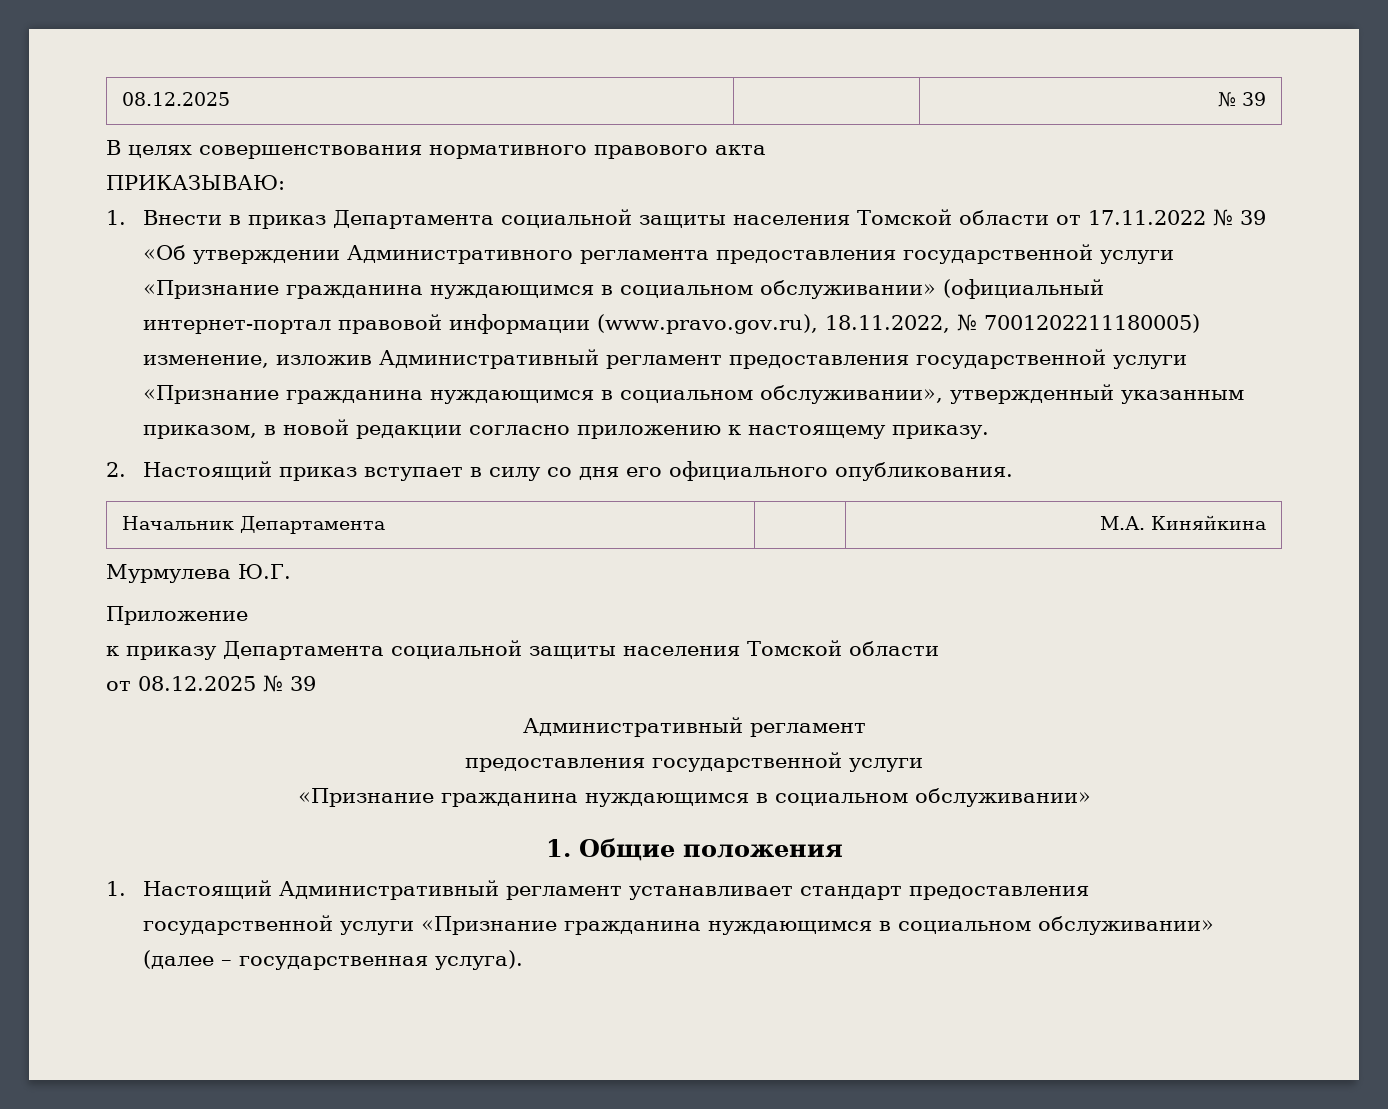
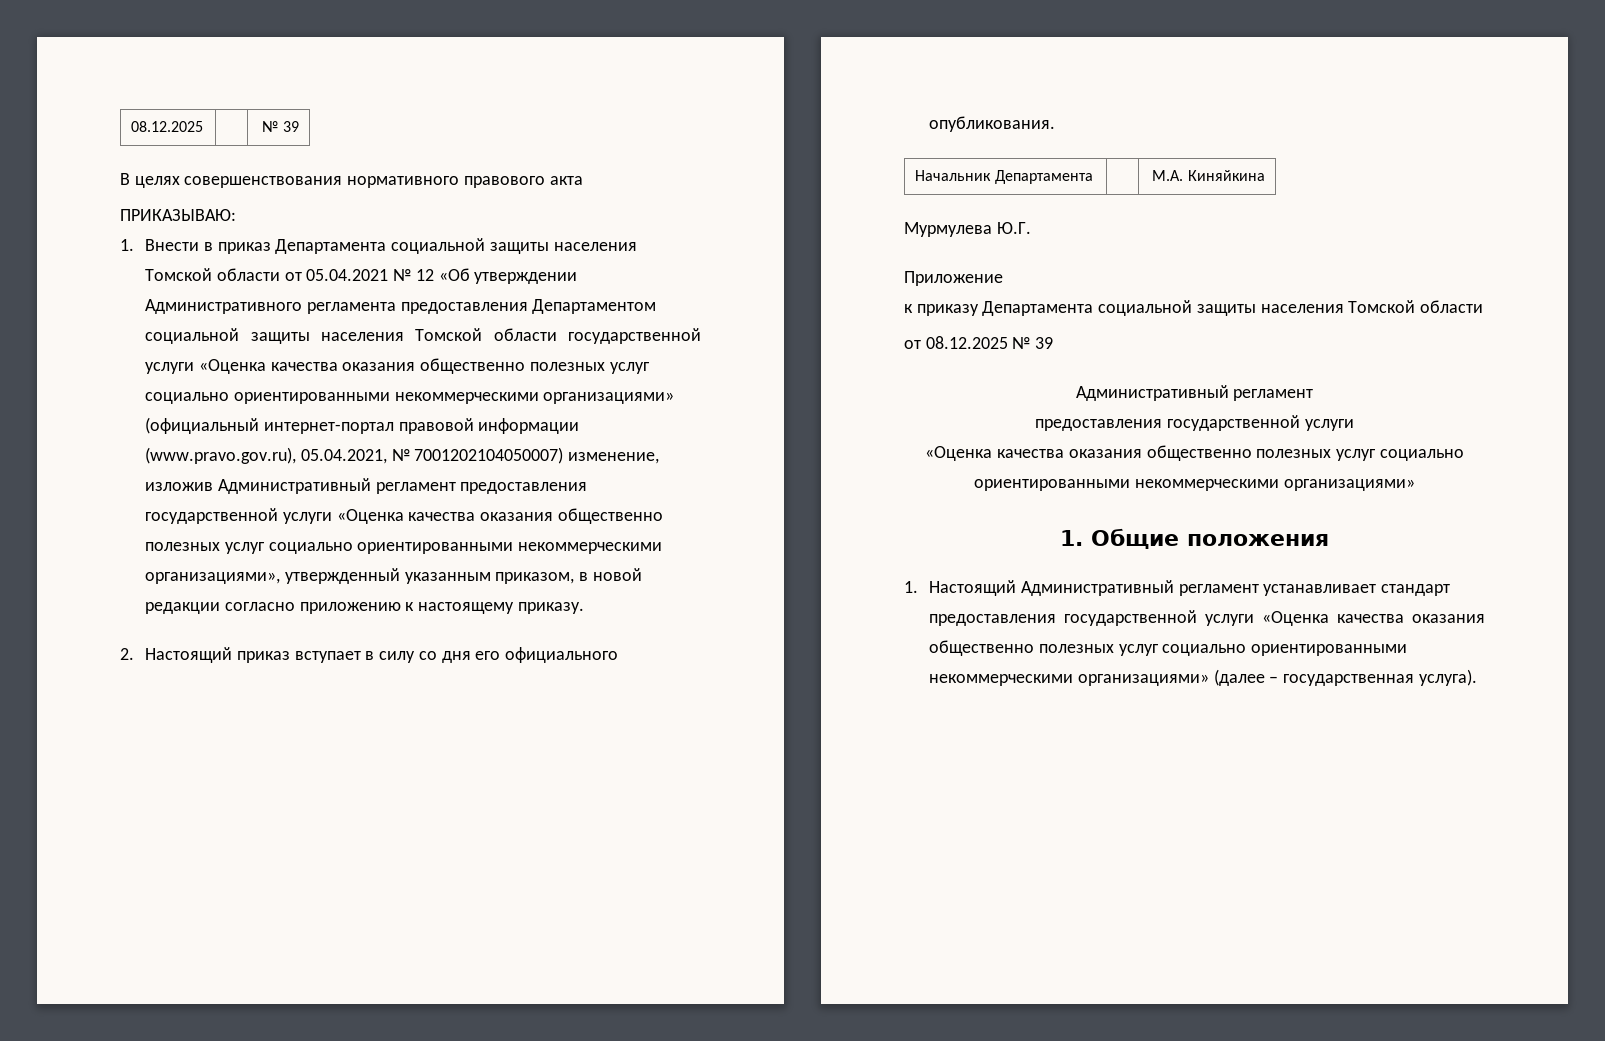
[1087,209,1266,226] 17.11.2022 № 39 -> [306,269,434,281] 05.04.2021 № 12
[902,244,1174,264] [142,280,936,299] государственной услуги «Признание гражданина нуждающимся в социальном обслуживании» -> [532,299,657,314] [145,328,701,344] [145,358,650,374] [145,392,675,404] Департаментом социальной защиты населения Томской области государственной услуги «Оценка качества оказания общественно полезных услуг социально ориентированными некоммерческими организациями»
[824,314,1200,333] 18.11.2022, № 7001202211180005) -> [300,447,564,464] 05.04.2021, № 7001202104050007)
[142,385,943,404] «Признание гражданина нуждающимся в социальном обслуживании», -> [336,508,663,524] [145,542,663,554] [145,572,281,584] «Оценка качества оказания общественно полезных услуг социально ориентированными некоммерческими организациями»,
[297,788,1091,807] «Признание гражданина нуждающимся в социальном обслуживании» -> [925,445,1464,461] [974,479,1415,491] «Оценка качества оказания общественно полезных услуг социально ориентированными некоммерческими организациями»
[420,916,1214,935] «Признание гражданина нуждающимся в социальном обслуживании» -> [1262,611,1485,626] [929,640,1408,656] [929,674,1209,686] «Оценка качества оказания общественно полезных услуг социально ориентированными некоммерческими организациями»

